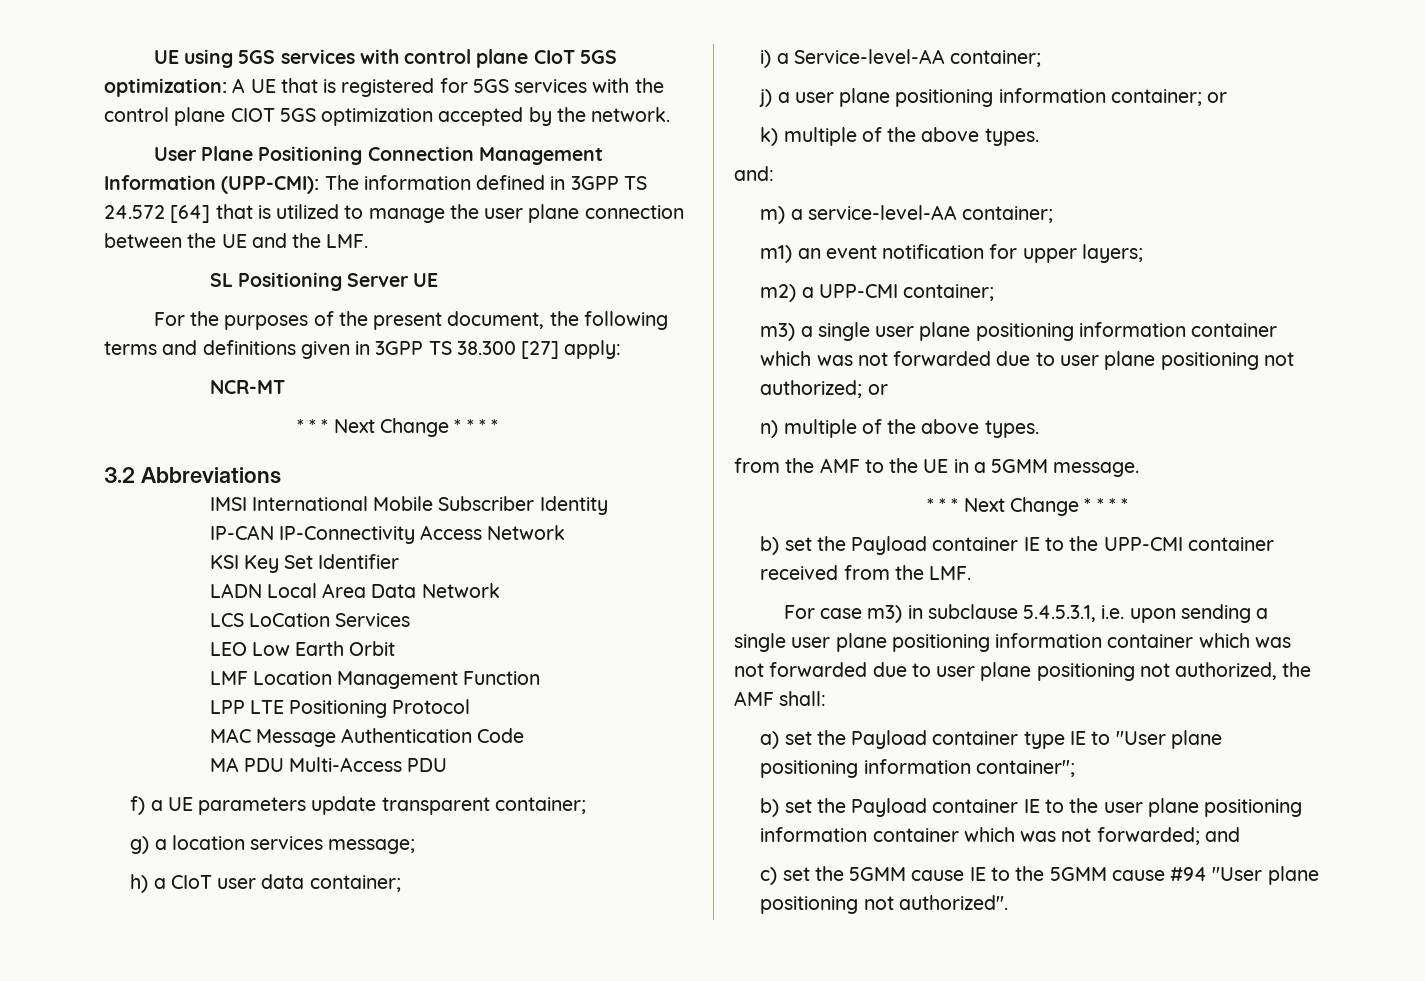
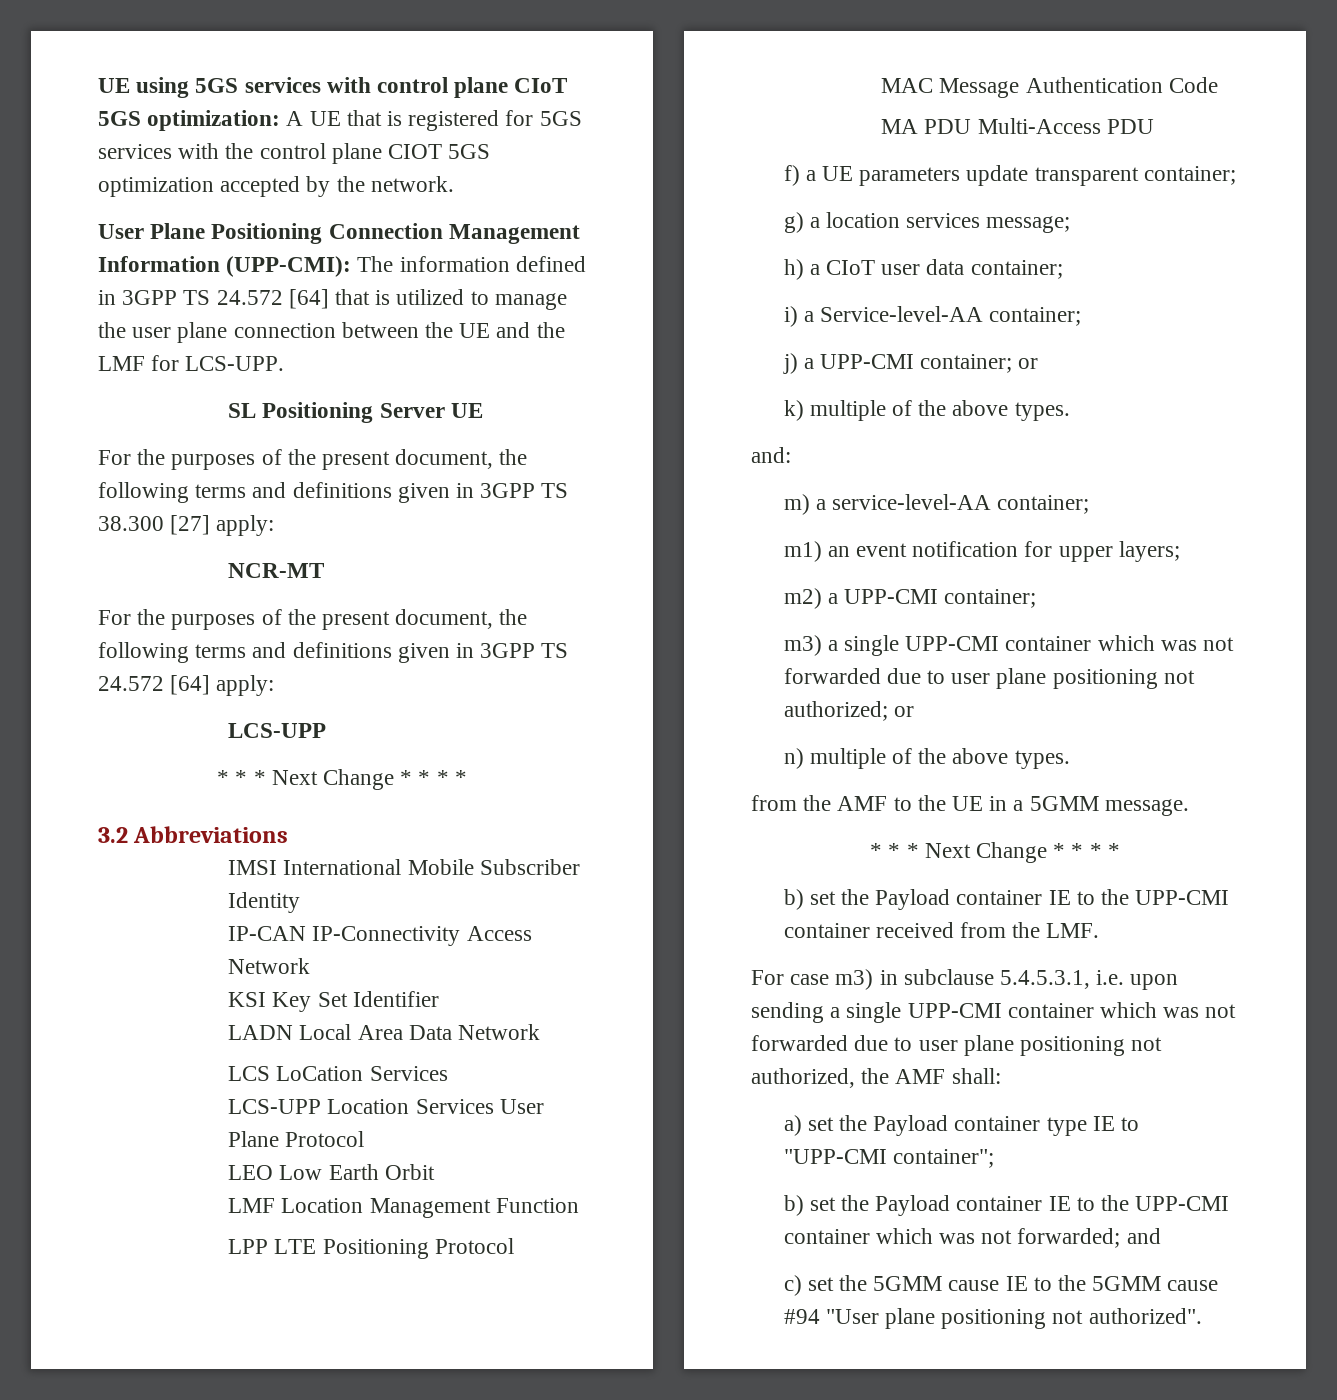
[326,234,369,248] LMF. -> [98,355,285,371] LMF for LCS-UPP.
(285, 387) none -> [98,609,528,630] [98,642,569,663] [98,675,275,696] [228,723,327,738] // For the purposes of the present document, the following terms and definitions given in 3GPP TS 24.572 [64] apply: // LCS-UPP
(411, 620) none -> [228,1099,544,1114] [228,1131,365,1147] // LCS-UPP Location Services User Plane Protocol
[794,88,1106,107] user plane positioning information -> [819,354,914,369] UPP-CMI
[875,322,1187,341] user plane positioning information -> [905,636,1000,651] UPP-CMI
[791,633,1103,652] user plane positioning information -> [907,1003,1002,1018] UPP-CMI
[1115,730,1222,749] [760,759,971,778] "User plane positioning information -> [783,1149,887,1164] "UPP-CMI
[1103,798,1303,817] [760,827,868,842] user plane positioning information -> [1135,1196,1230,1211] UPP-CMI

